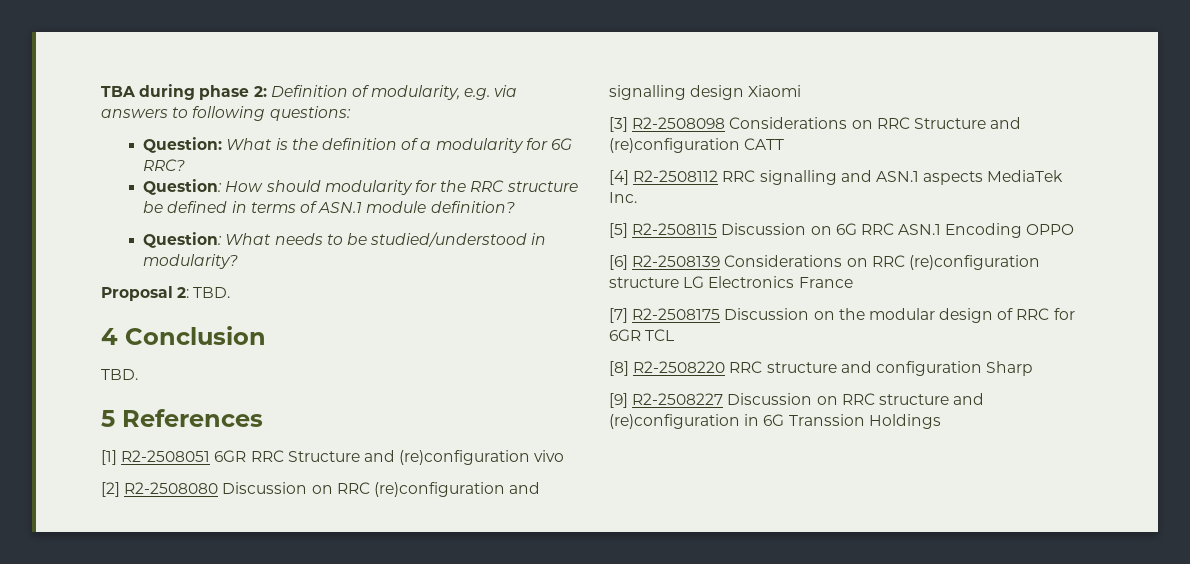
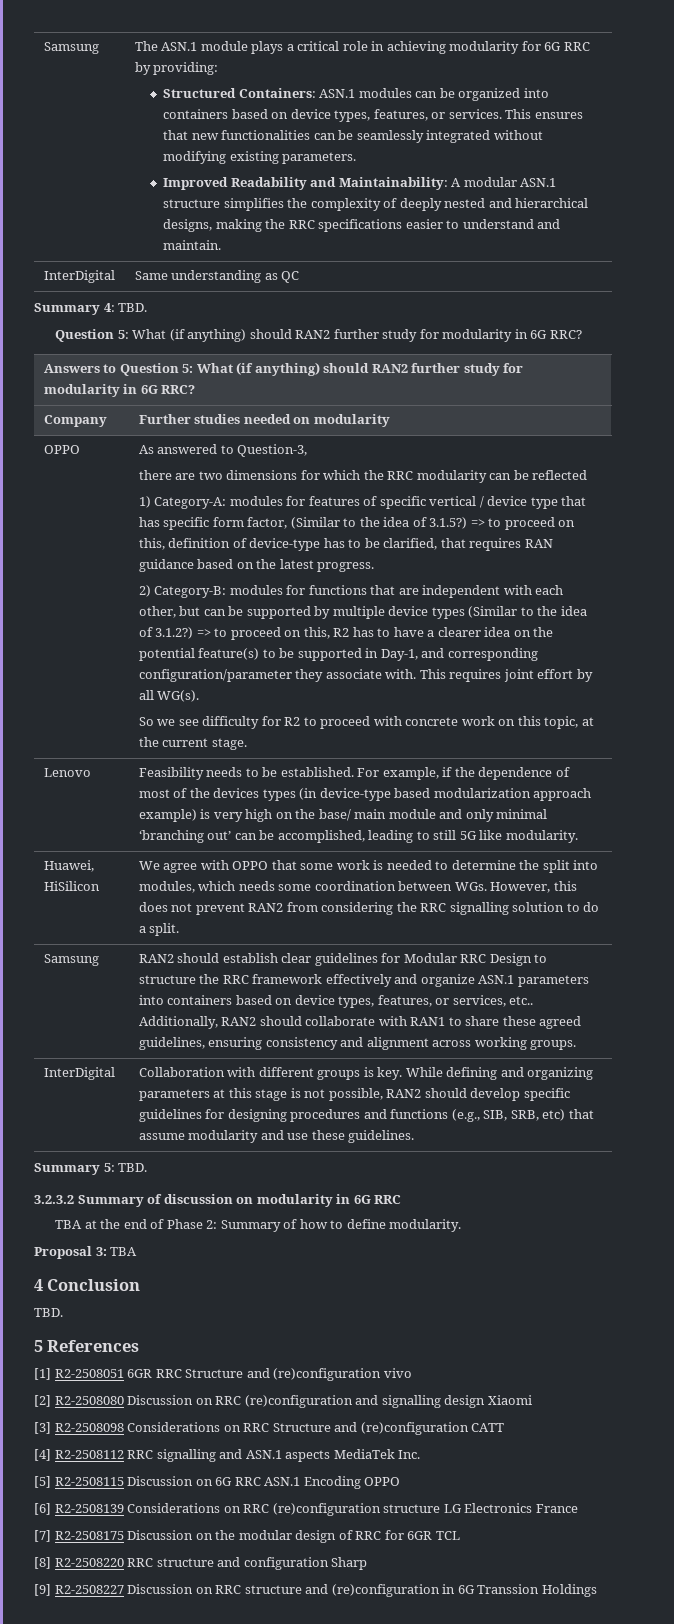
[101,84,518,100] [101,106,351,121] [143,137,572,153] [143,159,186,171] [143,179,578,195] [143,201,515,213] [143,232,547,248] [143,254,239,269] TBA during phase 2: Definition of modularity, e.g. via answers to following questions: // Question: What is the definition of a modularity for 6G RRC? // Question: How should modularity for the RRC structure be defined in terms of ASN.1 module definition? // Question: What needs to be studied/understood in modularity? -> [43,42,99,54] [134,41,590,54] [134,62,219,75] [162,88,549,101] [162,109,583,122] [162,130,543,143] [162,151,357,164] [162,177,557,190] [162,198,589,211] [162,219,561,232] [162,240,221,250] [43,270,115,283] [134,270,300,283] [34,303,148,315] [55,329,582,342] [43,362,524,376] [43,384,196,397] [43,415,107,427] [138,414,390,427] [43,445,80,454] [138,444,308,457] [138,470,588,483] [138,496,587,509] [138,517,576,530] [138,538,553,551] [138,559,375,572] [138,585,564,598] [138,606,587,619] [138,627,554,640] [138,648,538,661] [138,669,593,682] [138,690,200,702] [138,716,594,729] [138,737,247,750] [43,768,91,777] [138,767,570,780] [138,788,592,801] [138,809,548,822] [138,830,578,843] [43,860,94,872] [43,881,100,891] [138,860,599,873] [138,881,577,893] [138,902,600,915] [138,923,180,936] [43,954,99,966] [138,953,548,966] [138,974,589,987] [138,995,534,1008] [138,1016,582,1029] [138,1037,577,1050] [43,1067,115,1080] [138,1067,594,1080] [138,1088,570,1101] [138,1109,594,1122] [138,1130,415,1143] [34,1163,148,1175] [34,1194,402,1207] [55,1219,462,1232] Samsung | The ASN.1 module plays a critical role in achieving modularity for 6G RRC by providing: // Structured Containers: ASN.1 modules can be organized into containers based on device types, features, or services. This ensures that new functionalities can be seamlessly integrated without modifying existing parameters. // Improved Readability and Maintainability: A modular ASN.1 structure simplifies the complexity of deeply nested and hierarchical designs, making the RRC specifications easier to understand and maintain. // InterDigital | Same understanding as QC // Summary 4: TBD. // Question 5: What (if anything) should RAN2 further study for modularity in 6G RRC? // Answers to Question 5: What (if anything) should RAN2 further study for modularity in 6G RRC? // Company | Further studies needed on modularity // OPPO | As answered to Question-3, // there are two dimensions for which the RRC modularity can be reflected // 1) Category-A: modules for features of specific vertical / device type that has specific form factor, (Similar to the idea of 3.1.5?) => to proceed on this, definition of device-type has to be clarified, that requires RAN guidance based on the latest progress. // 2) Category-B: modules for functions that are independent with each other, but can be supported by multiple device types (Similar to the idea of 3.1.2?) => to proceed on this, R2 has to have a clearer idea on the potential feature(s) to be supported in Day-1, and corresponding configuration/parameter they associate with. This requires joint effort by all WG(s). // So we see difficulty for R2 to proceed with concrete work on this topic, at the current stage. // Lenovo | Feasibility needs to be established. For example, if the dependence of most of the devices types (in device-type based modularization approach example) is very high on the base/ main module and only minimal ‘branching out’ can be accomplished, leading to still 5G like modularity. // Huawei, HiSilicon | We agree with OPPO that some work is needed to determine the split into modules, which needs some coordination between WGs. However, this does not prevent RAN2 from considering the RRC signalling solution to do a split. // Samsung | RAN2 should establish clear guidelines for Modular RRC Design to structure the RRC framework effectively and organize ASN.1 parameters into containers based on device types, features, or services, etc.. Additionally, RAN2 should collaborate with RAN1 to share these agreed guidelines, ensuring consistency and alignment across working groups. // InterDigital | Collaboration with different groups is key. While defining and organizing parameters at this stage is not possible, RAN2 should develop specific guidelines for designing procedures and functions (e.g., SIB, SRB, etc) that assume modularity and use these guidelines. // Summary 5: TBD. // 3.2.3.2 Summary of discussion on modularity in 6G RRC // TBA at the end of Phase 2: Summary of how to define modularity.
[177,287,231,298] 2: TBD. -> [95,1247,138,1256] 3: TBA

